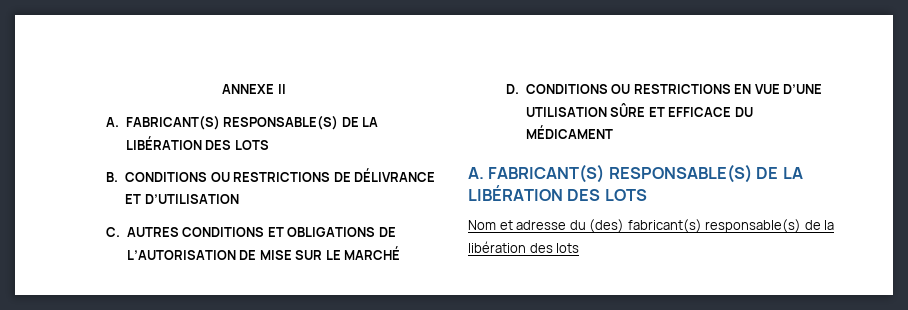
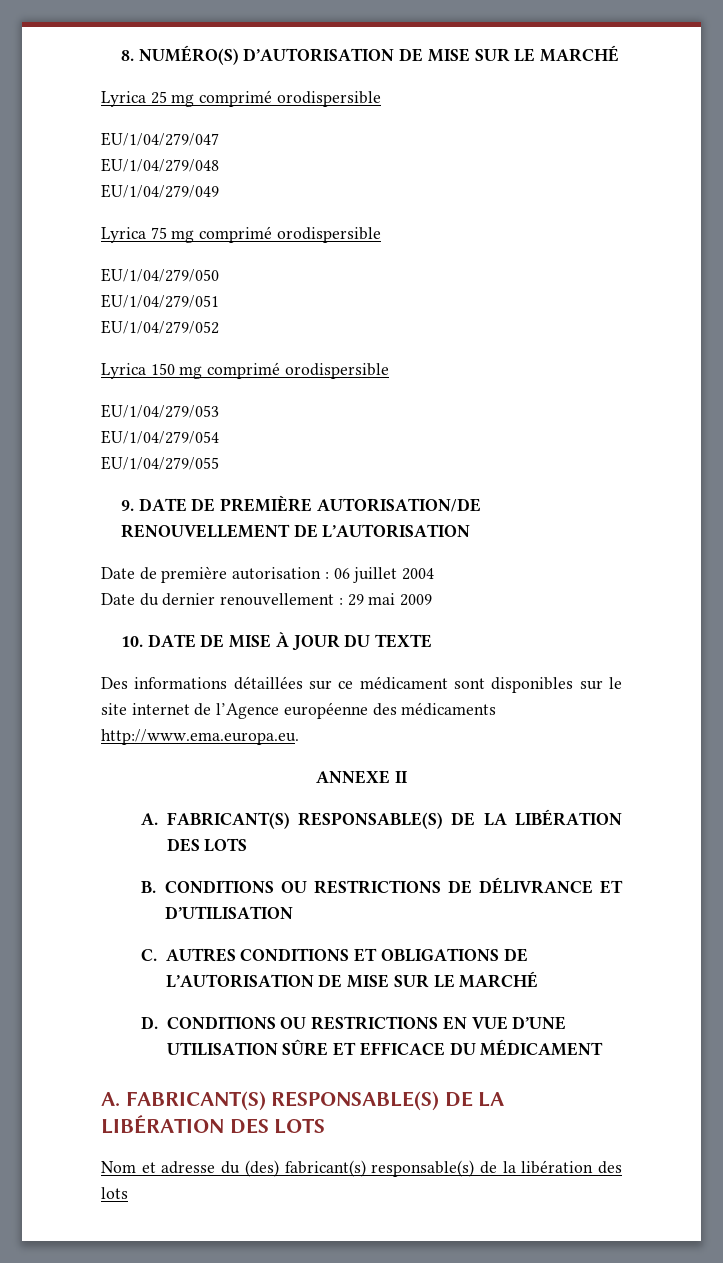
(222, 89) none -> [120,45,620,65] [101,90,381,107] [101,132,219,146] [101,158,219,172] [101,184,219,198] [101,226,381,243] [101,268,219,282] [101,294,219,308] [101,320,219,334] [101,362,389,379] [101,404,219,418] [101,430,219,444] [101,456,219,470] [120,495,481,512] [120,524,471,538] [101,566,435,583] [101,593,433,606] [120,632,433,651] [101,676,622,693] [101,702,497,719] [101,729,299,745] 8. NUMÉRO(S) D’AUTORISATION DE MISE SUR LE MARCHÉ // Lyrica 25 mg comprimé orodispersible // EU/1/04/279/047 // EU/1/04/279/048 // EU/1/04/279/049 // Lyrica 75 mg comprimé orodispersible // EU/1/04/279/050 // EU/1/04/279/051 // EU/1/04/279/052 // Lyrica 150 mg comprimé orodispersible // EU/1/04/279/053 // EU/1/04/279/054 // EU/1/04/279/055 // 9. DATE DE PREMIÈRE AUTORISATION/DE RENOUVELLEMENT DE L’AUTORISATION // Date de première autorisation : 06 juillet 2004 // Date du dernier renouvellement : 29 mai 2009 // 10. DATE DE MISE À JOUR DU TEXTE // Des informations détaillées sur ce médicament sont disponibles sur le site internet de l’Agence européenne des médicaments http://www.ema.europa.eu. //

